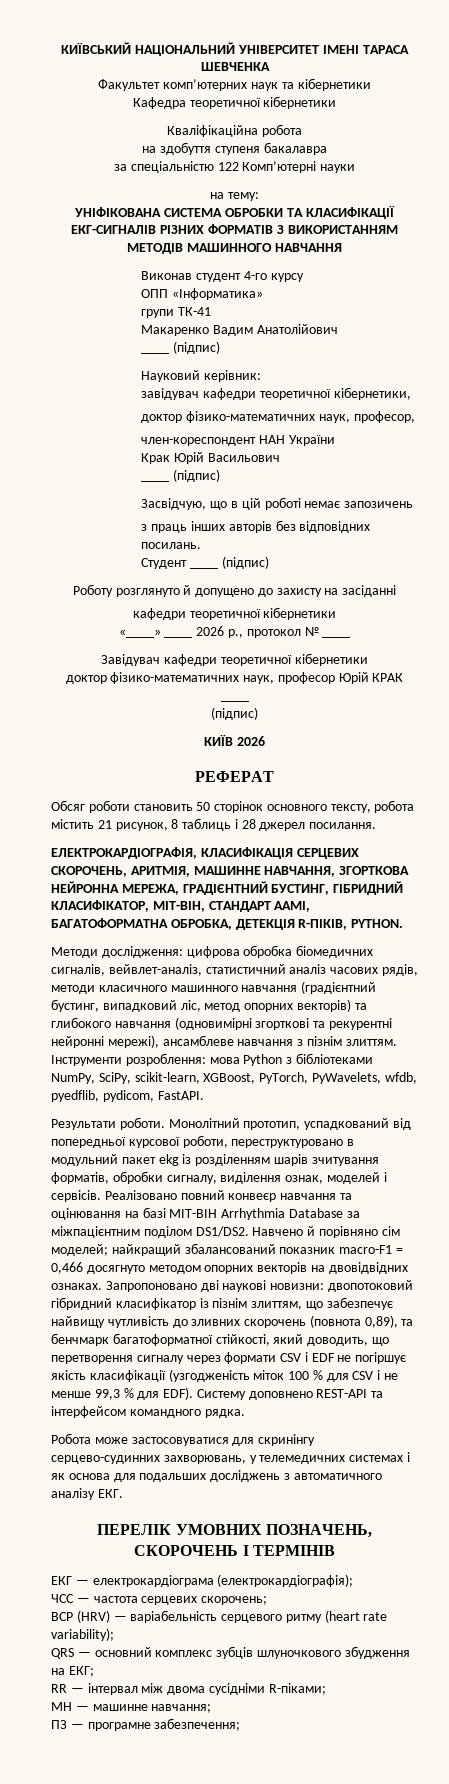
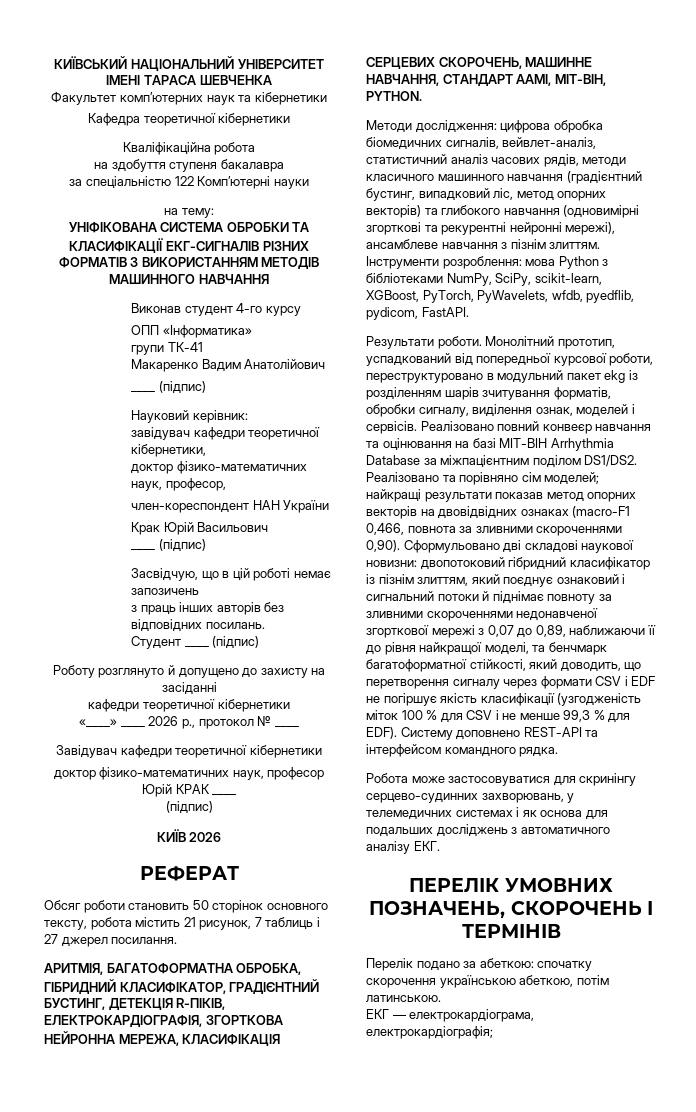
[171,819,179,829] 8 -> [254,917,262,927] 7
[241,819,256,829] 28 -> [44,934,58,944] 27
[51,847,197,859] ЕЛЕКТРОКАРДІОГРАФІЯ, -> [44,963,302,975] [44,979,320,995] [44,998,226,1011] [44,1015,283,1028] [44,1031,179,1046] АРИТМІЯ, БАГАТОФОРМАТНА ОБРОБКА, ГІБРИДНИЙ КЛАСИФІКАТОР, ГРАДІЄНТНИЙ БУСТИНГ, ДЕТЕКЦІЯ R-ПІКІВ, ЕЛЕКТРОКАРДІОГРАФІЯ, ЗГОРТКОВА НЕЙРОННА МЕРЕЖА,
[130,866,190,877] АРИТМІЯ, -> (522, 63) none
[339,866,410,875] [51,881,404,895] [51,900,311,912] [51,918,348,930] ЗГОРТКОВА НЕЙРОННА МЕРЕЖА, ГРАДІЄНТНИЙ БУСТИНГ, ГІБРИДНИЙ КЛАСИФІКАТОР, MIT-BIH, СТАНДАРТ AAMI, БАГАТОФОРМАТНА ОБРОБКА, ДЕТЕКЦІЯ R-ПІКІВ, -> [442,74,606,87] СТАНДАРТ AAMI, MIT-BIH,
[252,1226,316,1236] Навчено й -> [366,472,456,482] Реалізовано та
[111,1243,403,1256] [51,1262,408,1274] [51,1280,267,1292] найкращий збалансований показник macro-F1 = 0,466 досягнуто методом опорних векторів на двовідвідних ознаках. Запропоновано дві наукові -> [366,489,637,502] [366,506,631,519] [366,523,623,536] [366,540,635,553] найкращі результати показав метод опорних векторів на двовідвідних ознаках (macro-F1 0,466, повнота за зливними скороченнями 0,90). Сформульовано дві складові наукової
[305,1297,393,1310] [51,1315,398,1328] що забезпечує найвищу чутливість до зливних скорочень (повнота 0,89), -> [471,574,626,587] [366,591,612,604] [366,608,599,621] [366,625,656,638] [366,642,529,655] який поєднує ознаковий і сигнальний потоки й піднімає повноту за зливними скороченнями недонавченої згорткової мережі з 0,07 до 0,89, наближаючи її до рівня найкращої моделі,
[51,1574,354,1587] [51,1594,268,1605] [51,1610,388,1623] [51,1628,114,1641] [51,1646,410,1659] [51,1666,94,1677] [51,1683,326,1695] [51,1702,212,1713] [51,1718,241,1731] ЕКГ — електрокардіограма (електрокардіографія); // ЧСС — частота серцевих скорочень; // ВСР (HRV) — варіабельність серцевого ритму (heart rate variability); // QRS — основний комплекс зубців шлуночкового збудження на ЕКГ; // RR — інтервал між двома сусідніми R-піками; // МН — машинне навчання; // ПЗ — програмне забезпечення; -> [366,958,593,971] [366,975,609,988] [366,995,441,1002] [366,1009,535,1022] [366,1026,493,1039] Перелік подано за абеткою: спочатку скорочення українською абеткою, потім латинською. // ЕКГ — електрокардіограма, електрокардіографія;

